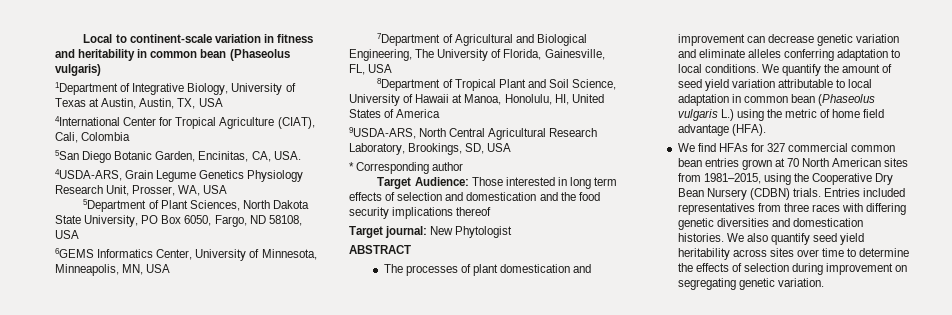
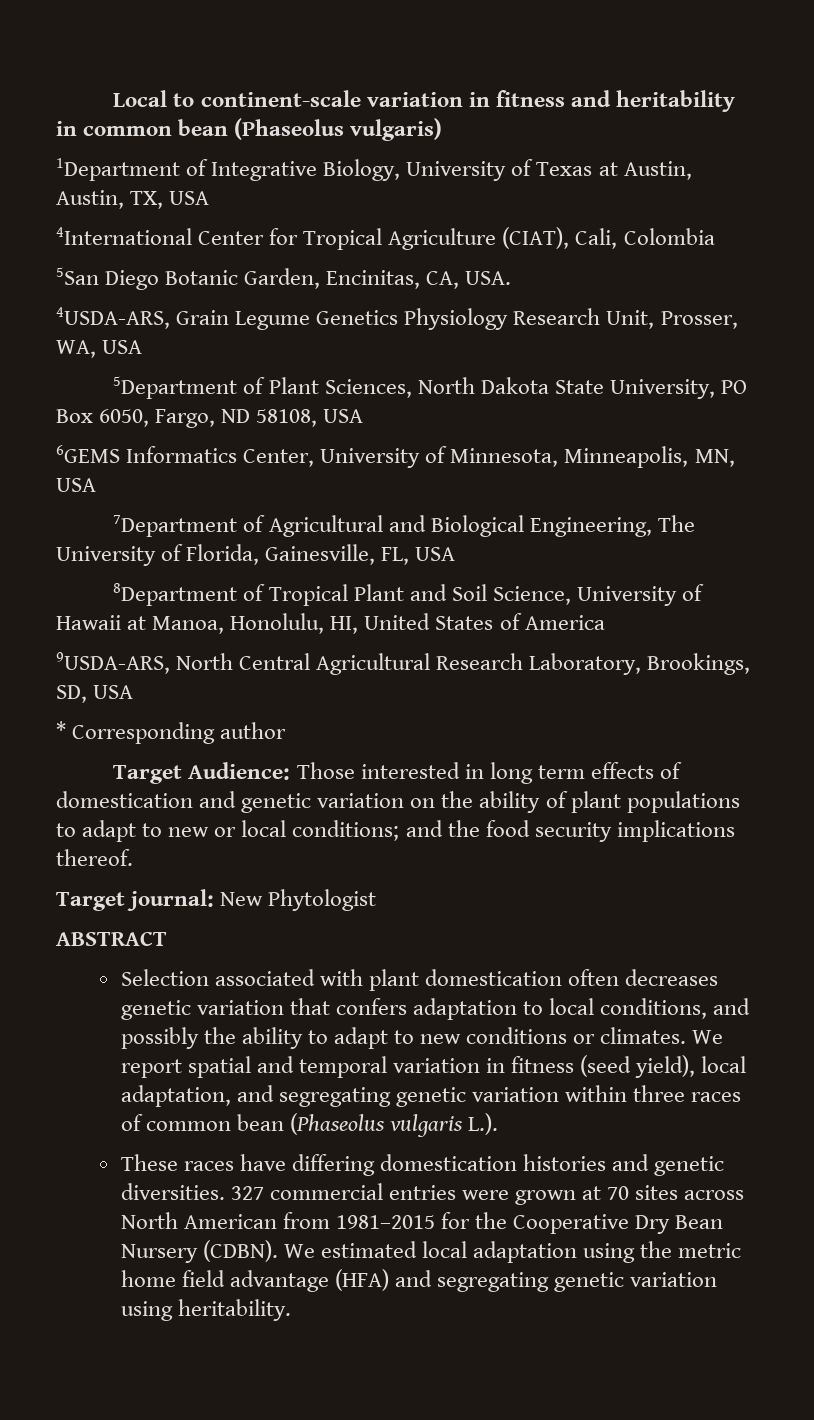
[397,192,537,201] selection and domestication -> [56,791,740,813] [56,820,400,842] domestication and genetic variation on the ability of plant populations to adapt to new or local conditions;
[456,207,492,216] thereof -> [56,849,133,866] thereof.
[383,264,592,276] [677,34,900,46] [677,49,901,61] [677,64,893,76] [677,79,873,91] [677,94,876,106] [677,109,885,121] [677,124,766,136] [677,143,896,152] [677,158,909,170] [677,173,791,185] The processes of plant domestication and improvement can decrease genetic variation and eliminate alleles conferring adaptation to local conditions. We quantify the amount of seed yield variation attributable to local adaptation in common bean (Phaseolus vulgaris L.) using the metric of home field advantage (HFA). // We find HFAs for 327 commercial common bean entries grown at 70 North American sites from 1981–2015, using -> [120,969,719,991] [120,998,751,1020] [120,1027,724,1049] [120,1055,747,1078] [120,1085,742,1107] [120,1113,498,1137] [120,1154,725,1176] [120,1183,745,1205] [120,1212,470,1229] Selection associated with plant domestication often decreases genetic variation that confers adaptation to local conditions, and possibly the ability to adapt to new conditions or climates. We report spatial and temporal variation in fitness (seed yield), local adaptation, and segregating genetic variation within three races of common bean (Phaseolus vulgaris L.). // These races have differing domestication histories and genetic diversities. 327 commercial entries were grown at 70 sites across North American from 1981–2015 for
[749,188,906,200] [677,203,907,215] [677,218,863,230] [677,233,865,245] [677,248,910,260] [677,263,908,275] [677,278,824,290] (CDBN) trials. Entries included representatives from three races with differing genetic diversities and domestication histories. We also quantify seed yield heritability across sites over time to determine the effects of selection during improvement on segregating genetic variation. -> [202,1240,742,1263] [120,1269,718,1292] [120,1299,291,1321] (CDBN). We estimated local adaptation using the metric home field advantage (HFA) and segregating genetic variation using heritability.

